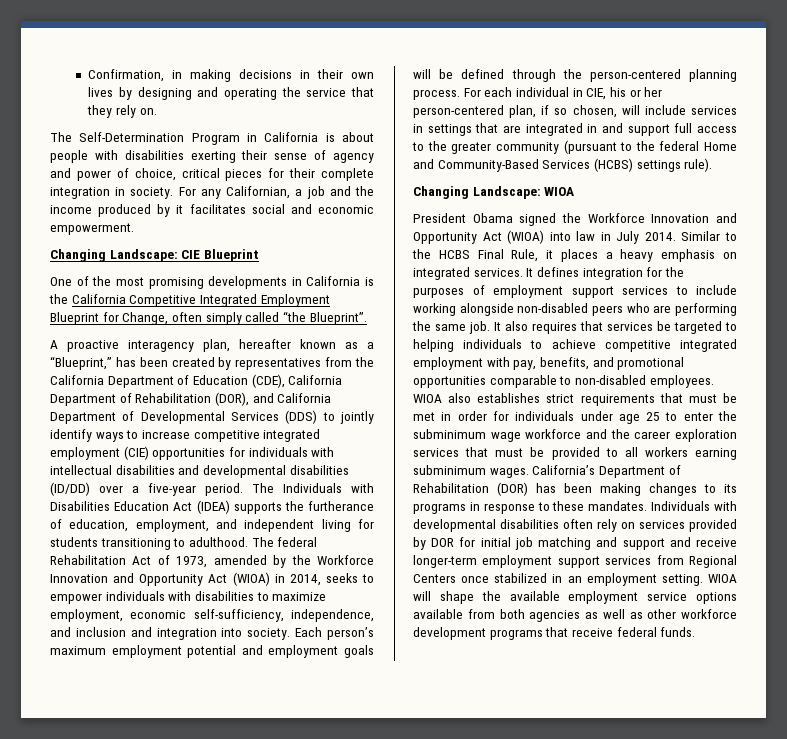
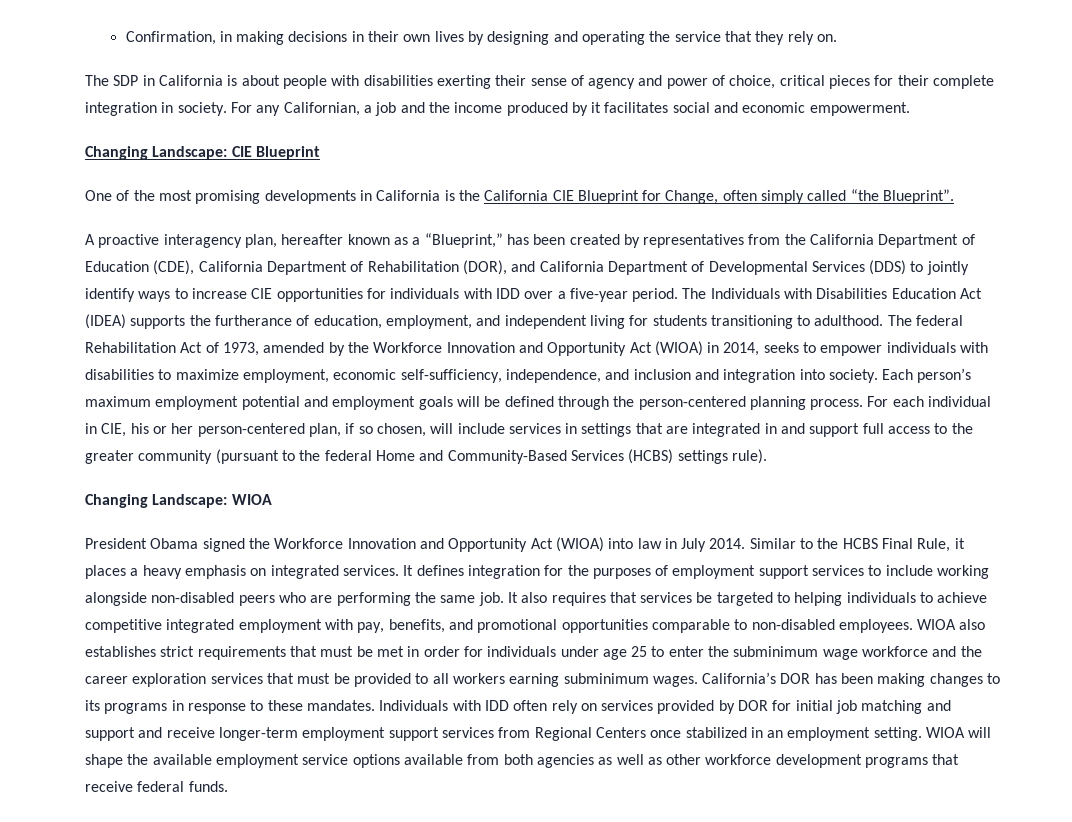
[79,132,240,145] Self-Determination Program -> [113,75,139,86] SDP
[129,294,330,307] Competitive Integrated Employment -> [552,190,574,201] CIE
[193,429,321,442] [50,446,335,460] [50,465,349,478] [50,482,90,496] competitive integrated employment (CIE) opportunities for individuals with intellectual disabilities and developmental disabilities (ID/DD) -> [251,288,520,302] CIE opportunities for individuals with IDD
[598,465,681,478] [413,482,528,496] Department of Rehabilitation (DOR) -> [780,673,811,684] DOR
[413,519,559,532] developmental disabilities -> [484,700,509,711] IDD

